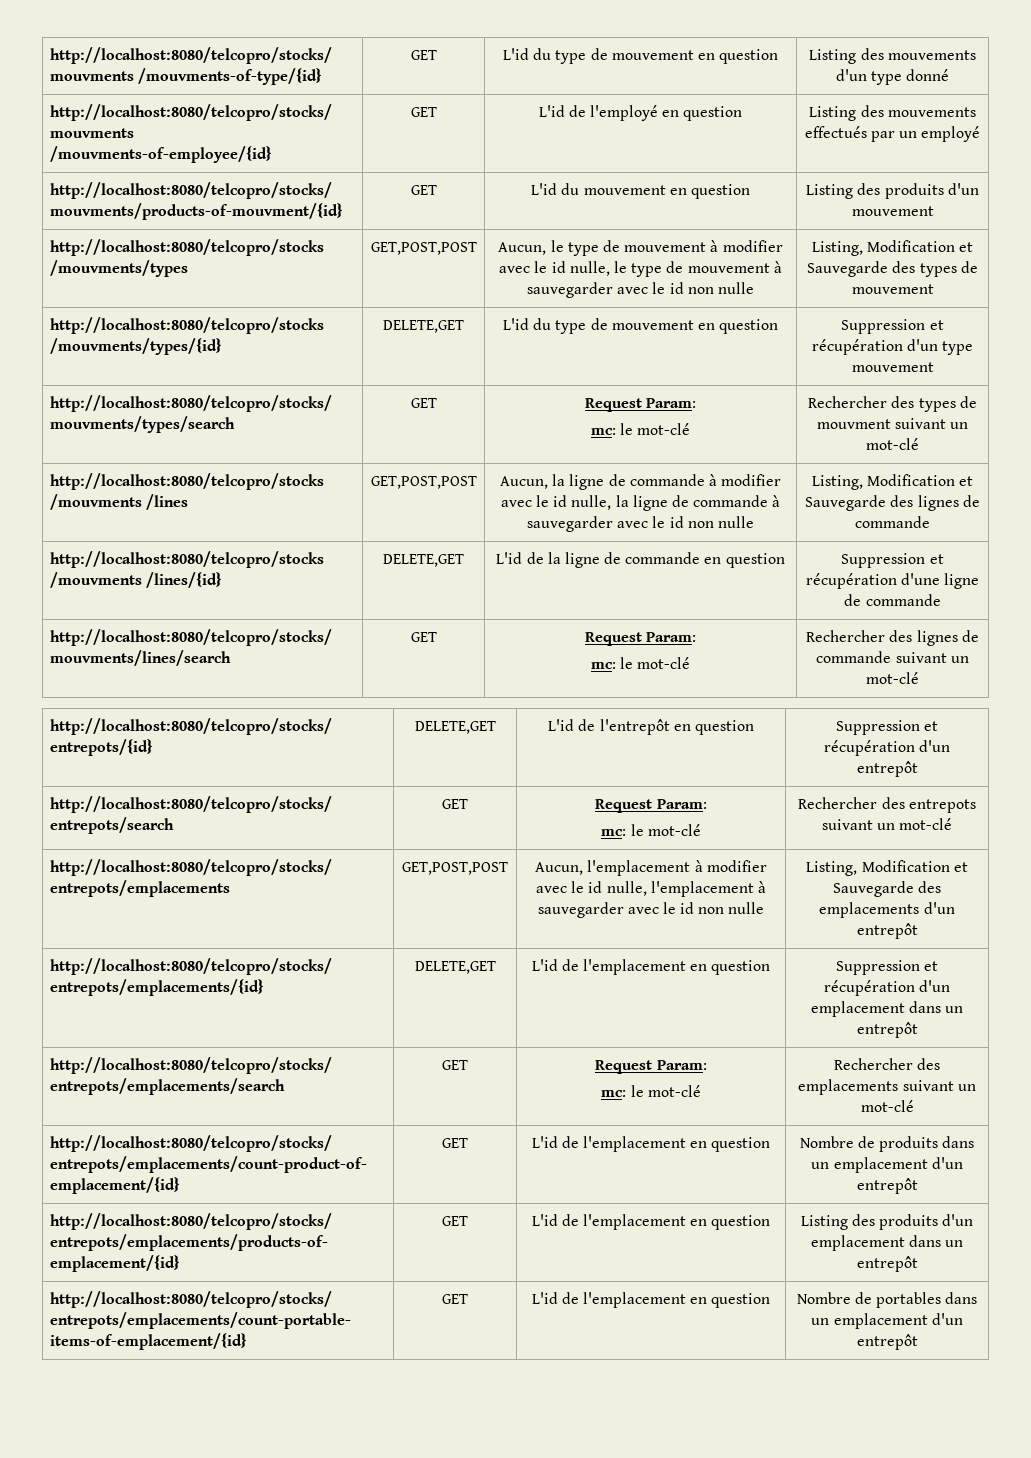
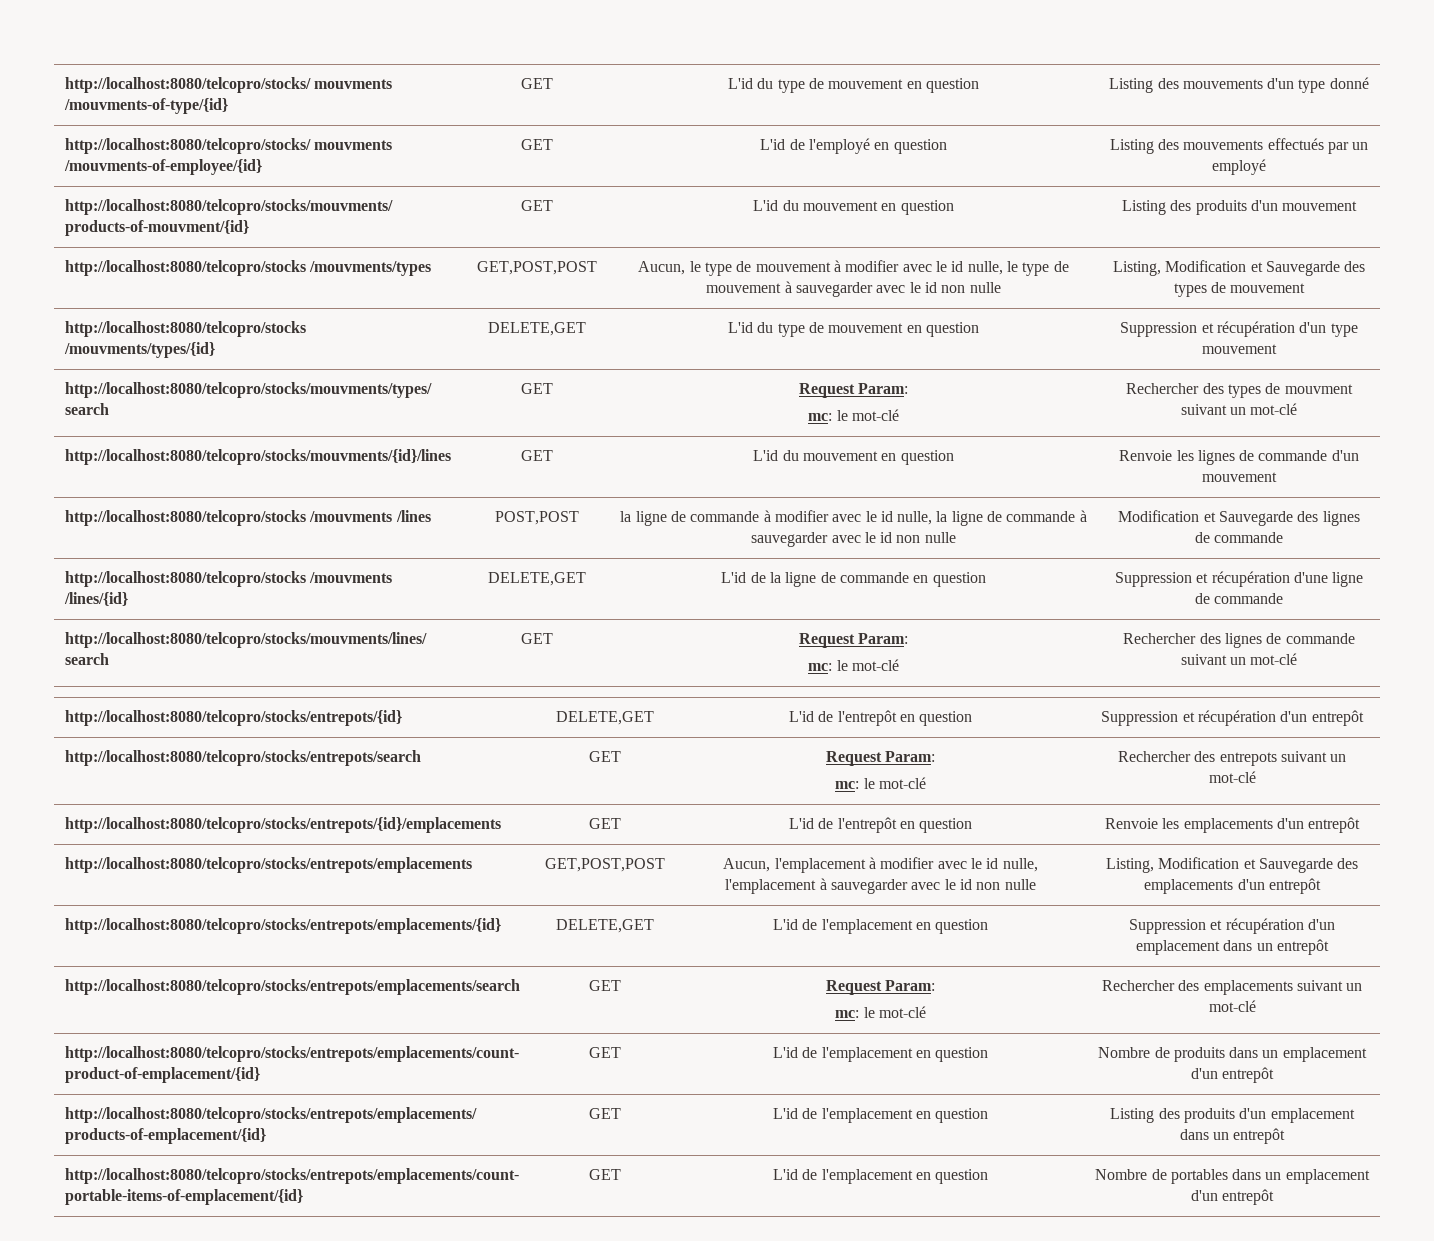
(919, 444) none -> [64,449,451,465] [521,450,553,461] [753,450,954,465] [1119,450,1359,465] [1202,472,1278,482] // http://localhost:8080/telcopro/stocks/mouvments/{id}/lines | GET | L'id du mouvement en question | Renvoie les lignes de commande d'un mouvement
[370,476,477,489] [499,476,548,489] GET,POST,POST | Aucun, -> [495,511,579,525] POST,POST |
[811,475,863,490] Listing, -> (956, 537) none
(953, 824) none -> [64,817,501,833] [589,818,621,829] [788,817,973,833] [1104,817,1361,833] // http://localhost:8080/telcopro/stocks/entrepots/{id}/emplacements | GET | L'id de l'entrepôt en question | Renvoie les emplacements d'un entrepôt

